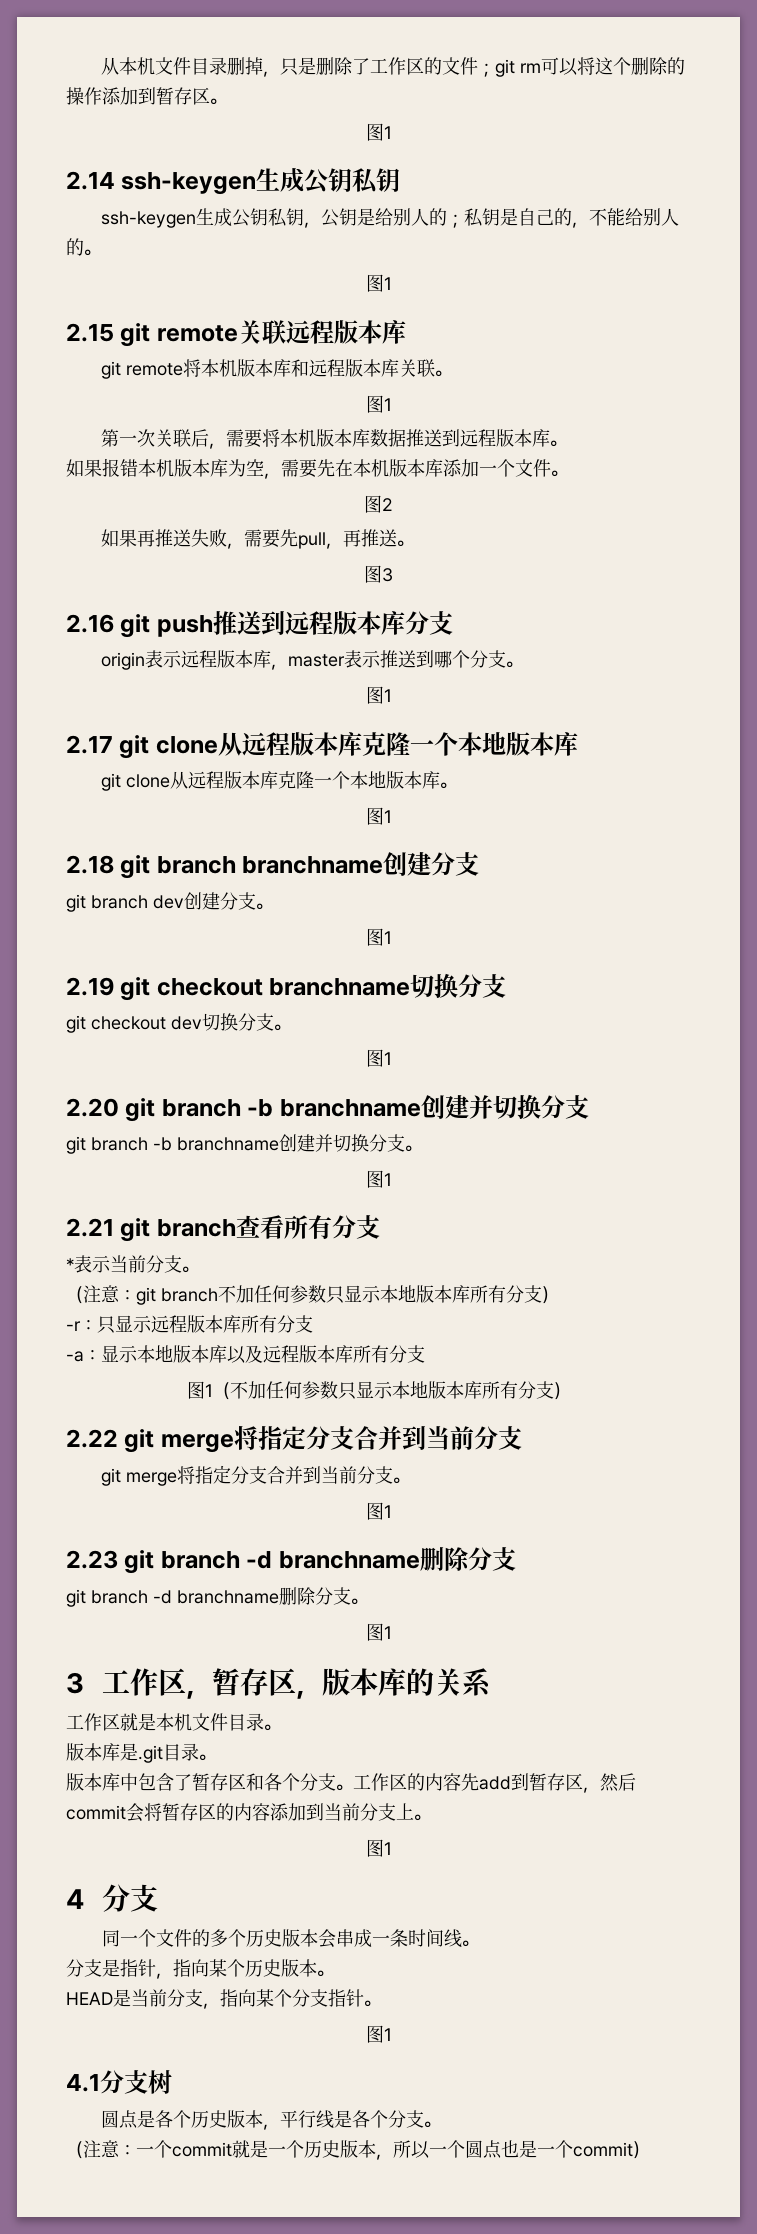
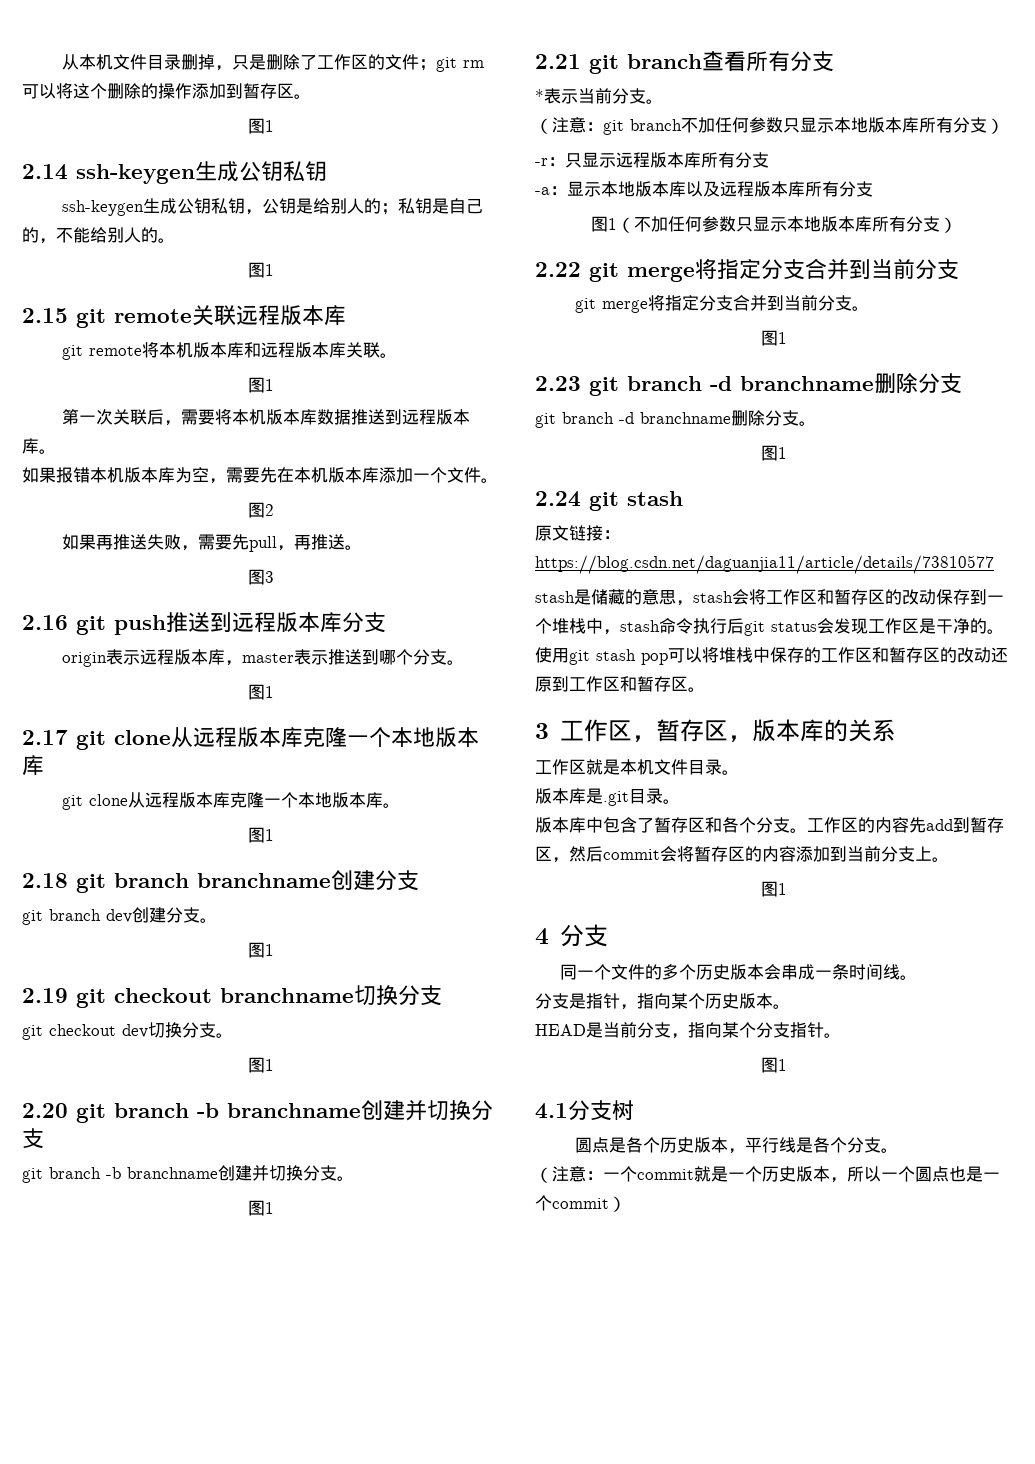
(392, 1632) none -> [535,491,683,511] [535,525,620,541] [535,555,994,574] [535,589,1004,606] [535,618,1004,636] [535,647,1008,665] [535,676,705,692] // 2.24 git stash // 原文链接：https://blog.csdn.net/daguanjia11/article/details/73810577 // stash是储藏的意思，stash会将工作区和暂存区的改动保存到一个堆栈中，stash命令执行后git status会发现工作区是干净的。使用git stash pop可以将堆栈中保存的工作区和暂存区的改动还原到工作区和暂存区。

